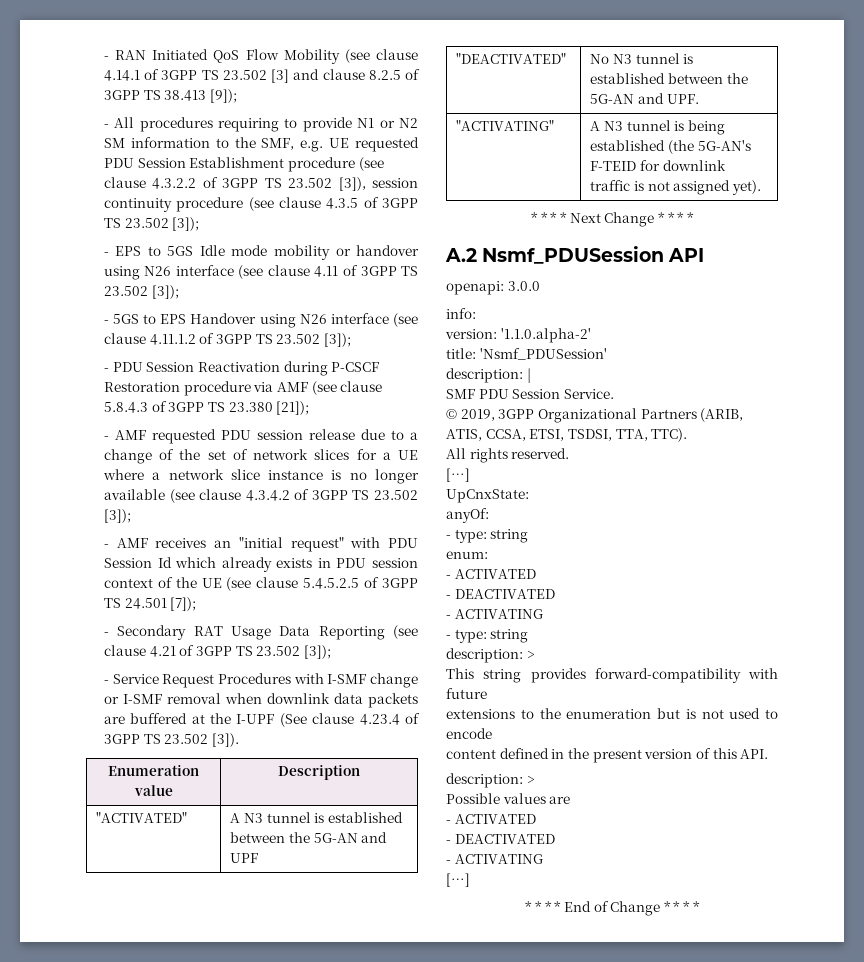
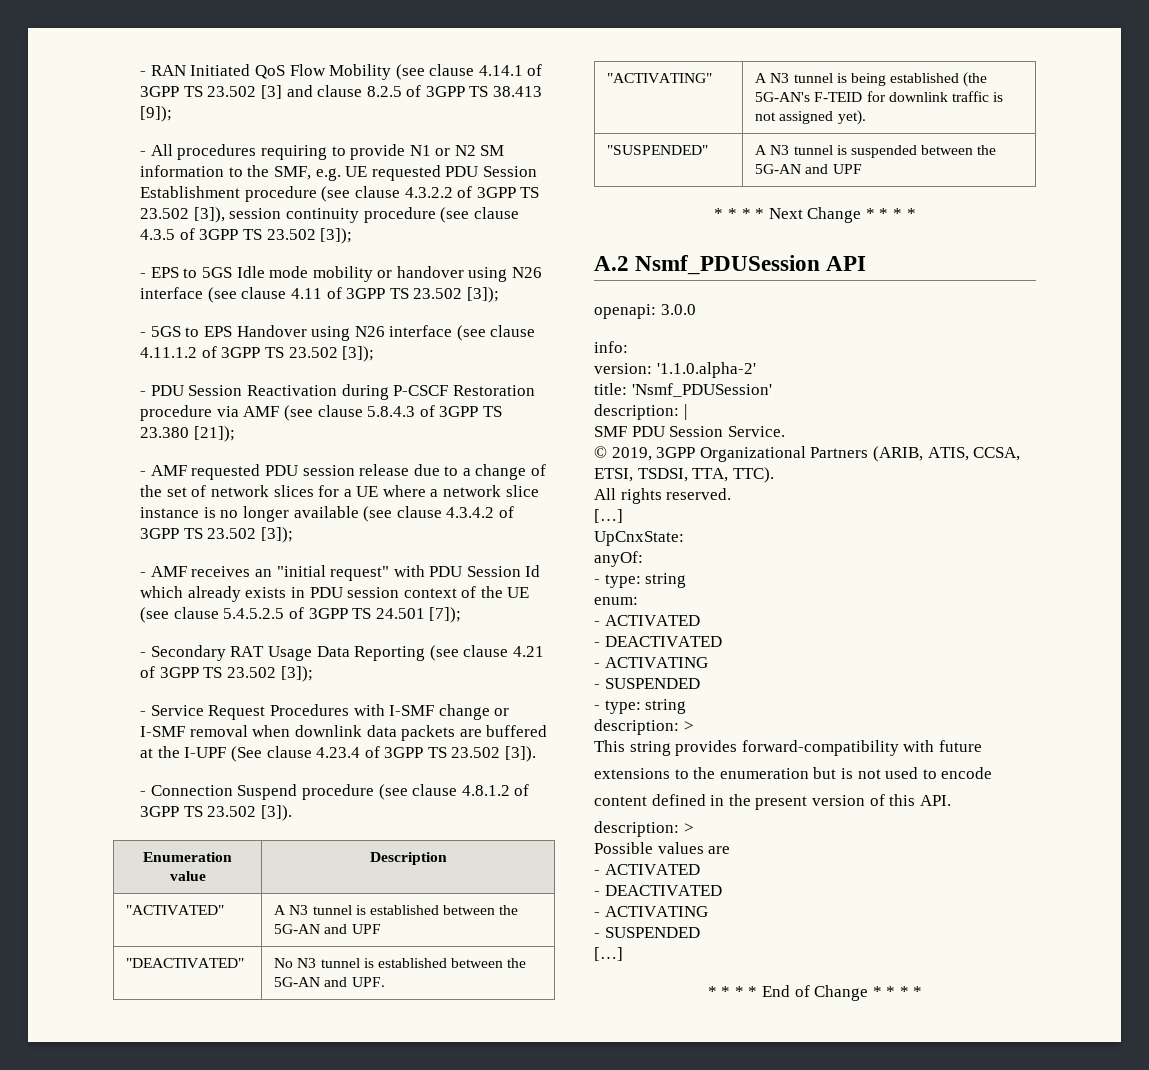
(239, 740) none -> [140,784,530,800] [140,805,292,821] // - Connection Suspend procedure (see clause 4.8.1.2 of 3GPP TS 23.502 [3]).
(761, 187) none -> [607,145,709,155] [755,145,997,158] [755,164,862,174] // "SUSPENDED" | A N3 tunnel is suspended between the 5G-AN and UPF
(543, 614) none -> [594,678,700,689] // - SUSPENDED
(543, 859) none -> [594,927,700,938] // - SUSPENDED

